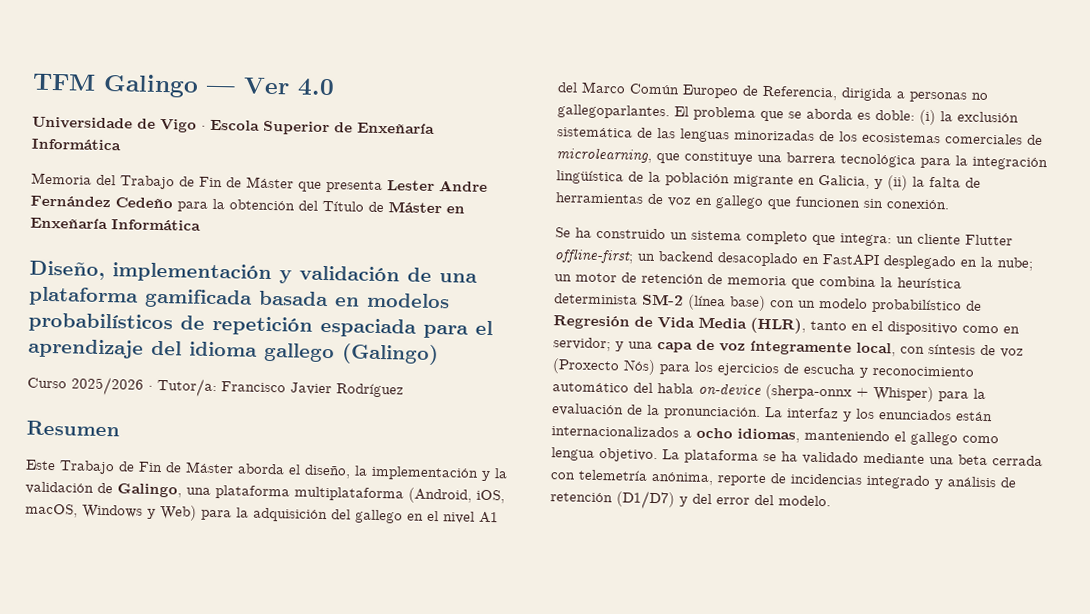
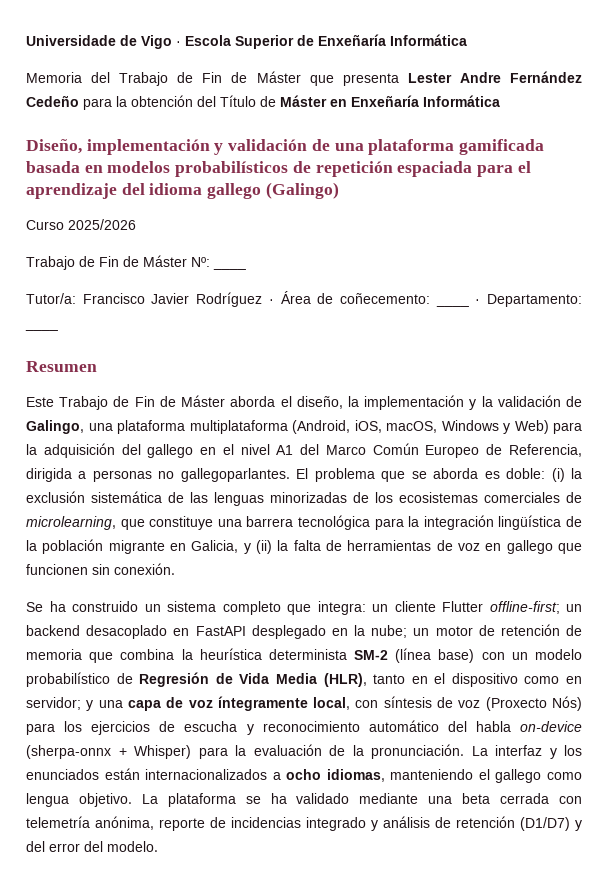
[32,73,335,98] TFM Galingo — Ver 4.0 // -> (26, 40) none
[148,377,404,398] · Tutor/a: Francisco Javier Rodríguez -> [26,255,210,270] [213,267,246,270] [26,291,430,307] [435,304,469,307] [475,294,582,307] [25,328,58,331] // Trabajo de Fin de Máster Nº: ____ // Tutor/a: Francisco Javier Rodríguez · Área de coñecemento: ____ · Departamento: ____

